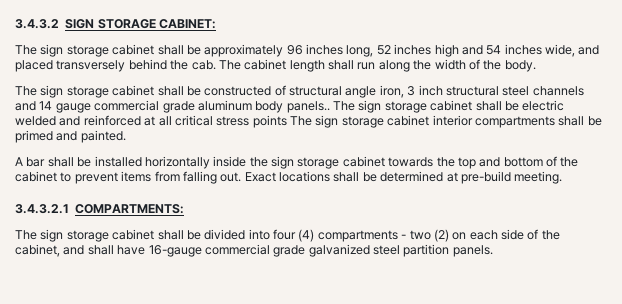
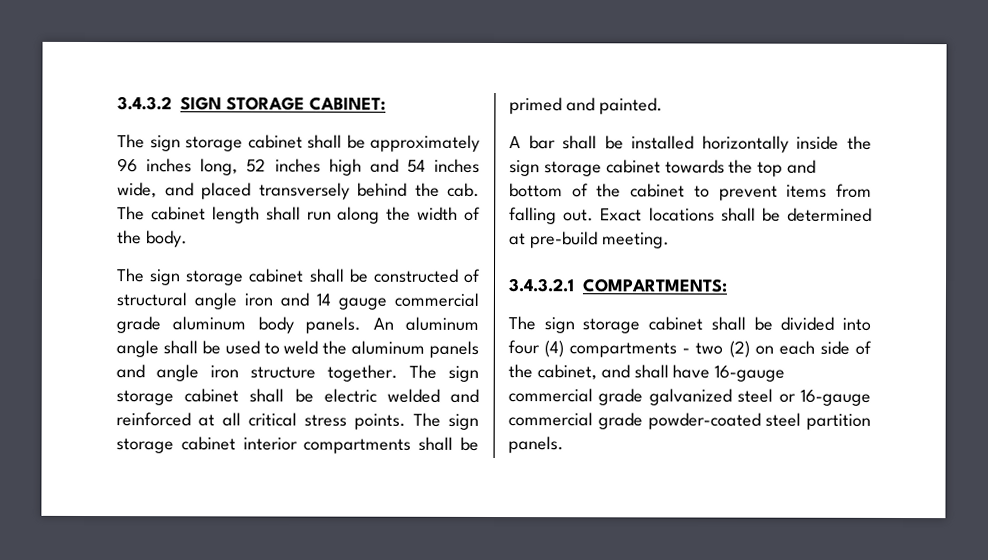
[379,85,584,98] iron, 3 inch structural steel channels -> [244,293,273,307] iron
[286,101,330,113] panels.. -> [305,316,479,334] [116,340,479,358] [116,364,398,382] panels. An aluminum angle shall be used to weld the aluminum panels and angle iron structure together.
[252,115,287,128] points -> [354,413,406,430] points.
(400, 250) none -> [778,389,871,406] [508,412,802,430] or 16-gauge commercial grade powder-coated steel

